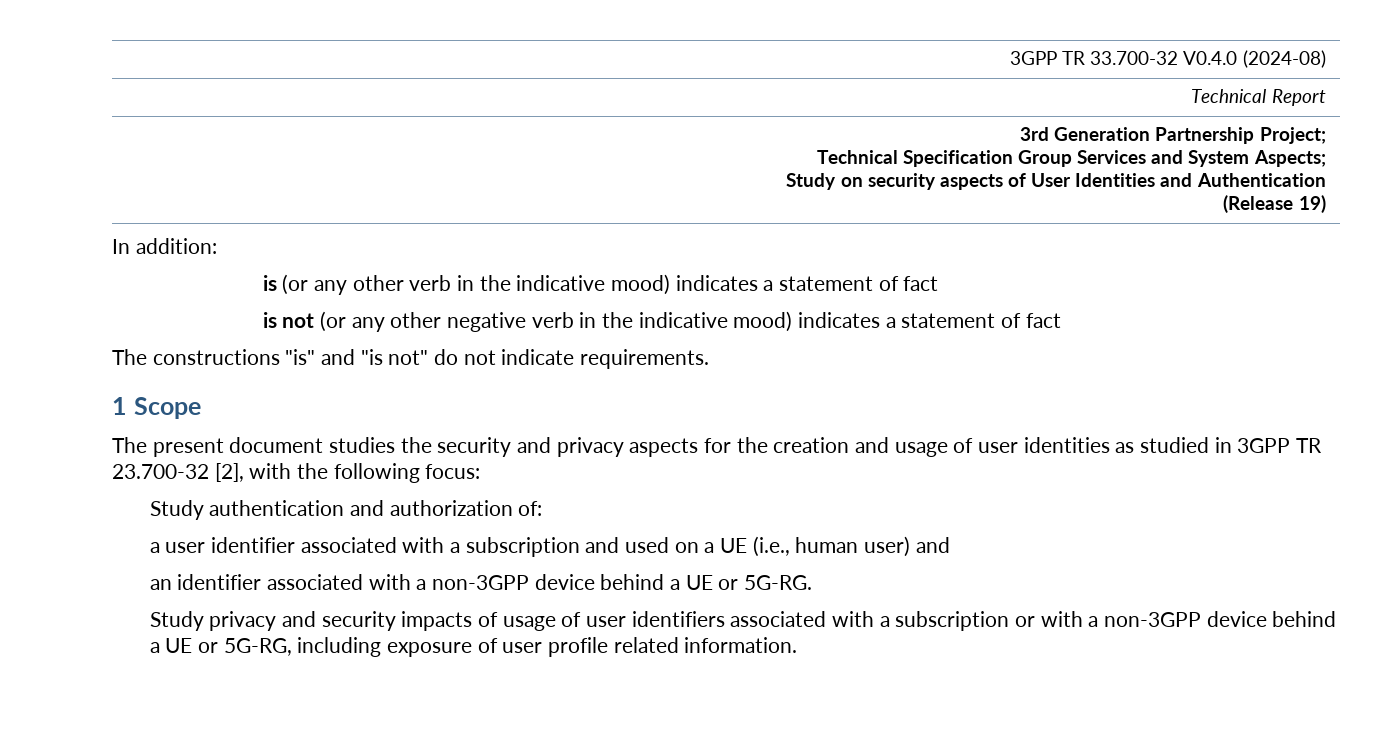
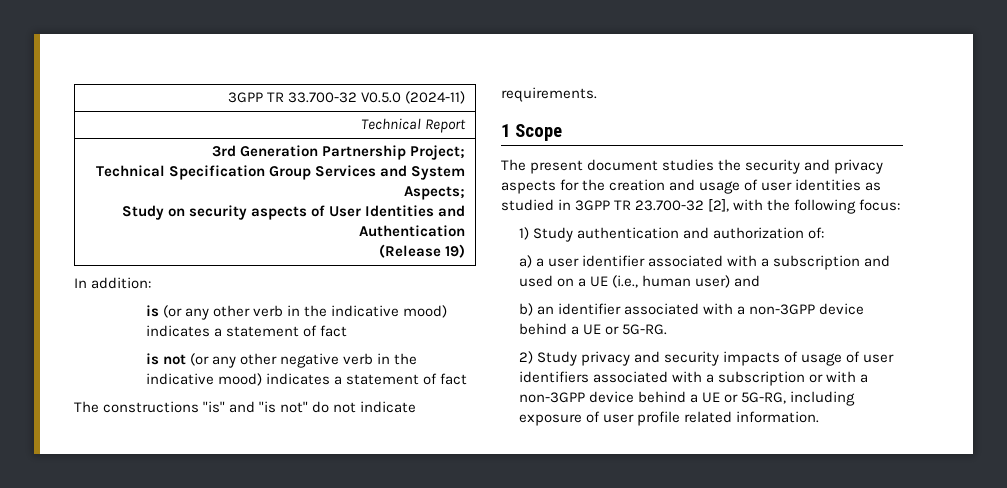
[1183,50,1326,68] V0.4.0 (2024-08) -> [361,91,466,104] V0.5.0 (2024-11)
(481, 471) none -> [518,227,529,240] 1)
(543, 508) none -> [518,255,532,268] a)
(950, 545) none -> [518,303,533,316] b)
(813, 582) none -> [518,351,533,364] 2)

